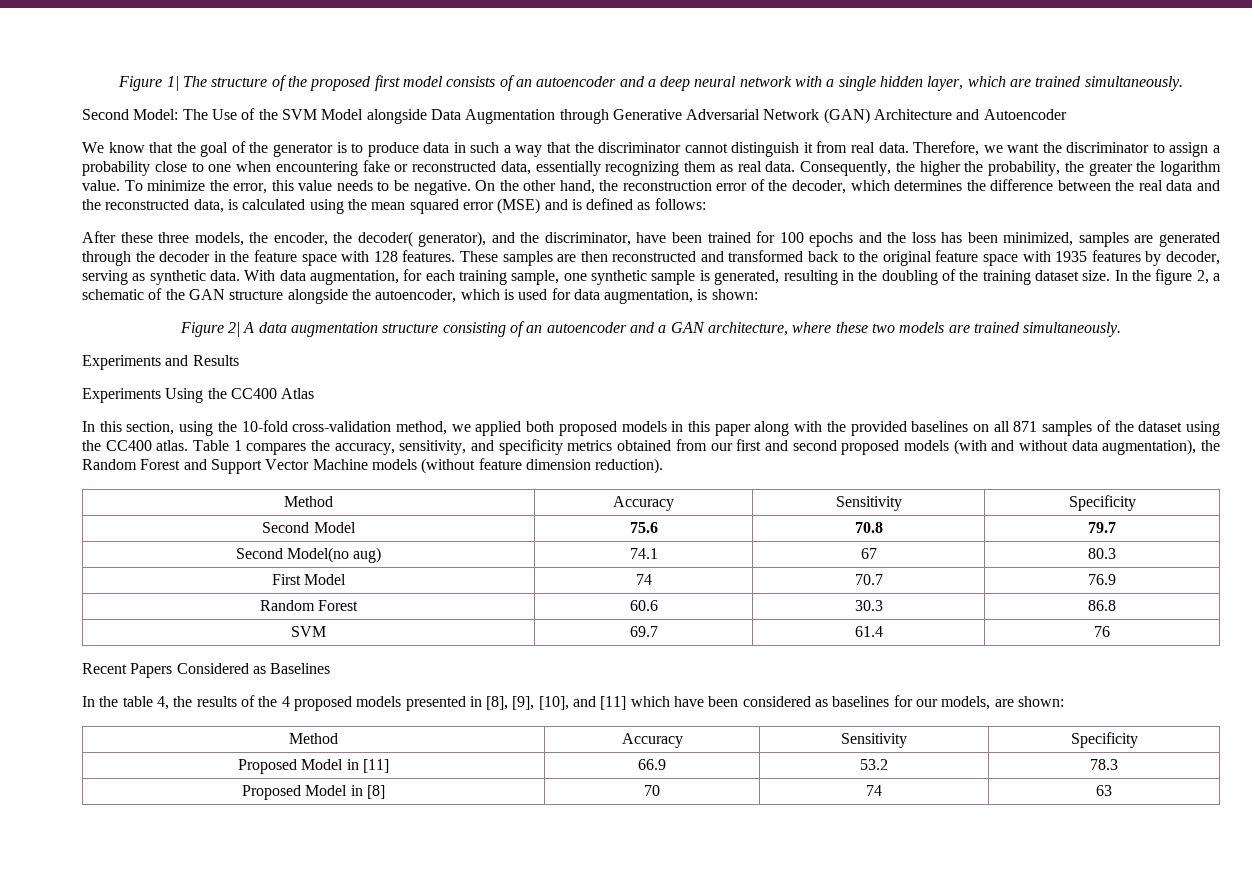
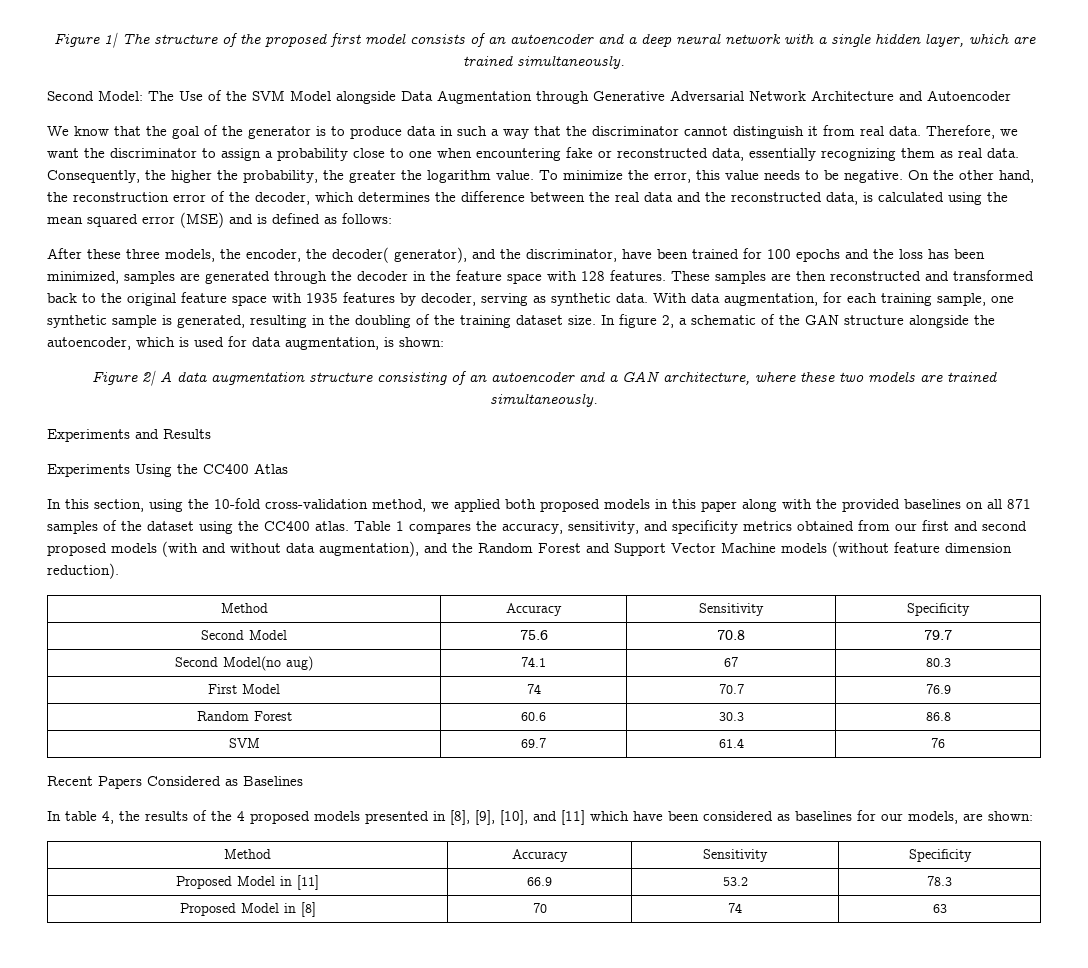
[823,108,870,124] (GAN) -> (806, 96) none
[1131,270,1151,281] the -> (615, 320) none
(1197, 447) none -> [424,543,448,553] and
[99,696,119,707] the -> (61, 816) none

